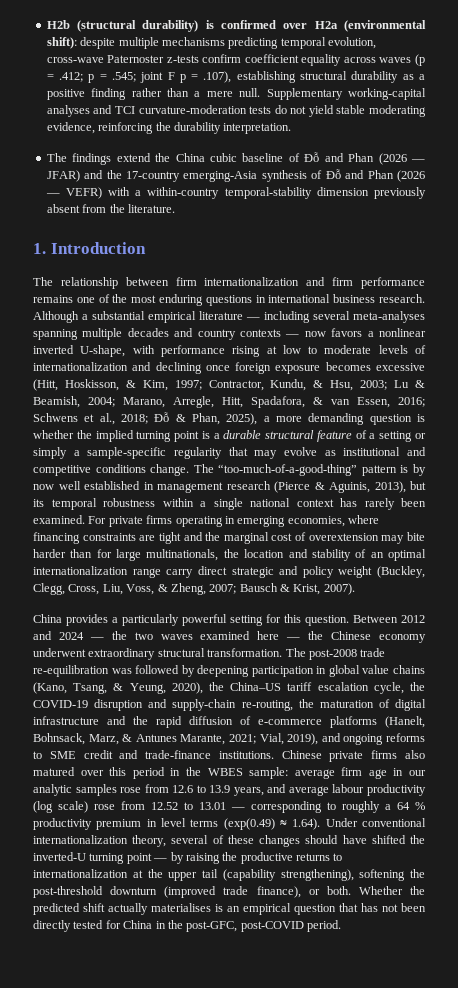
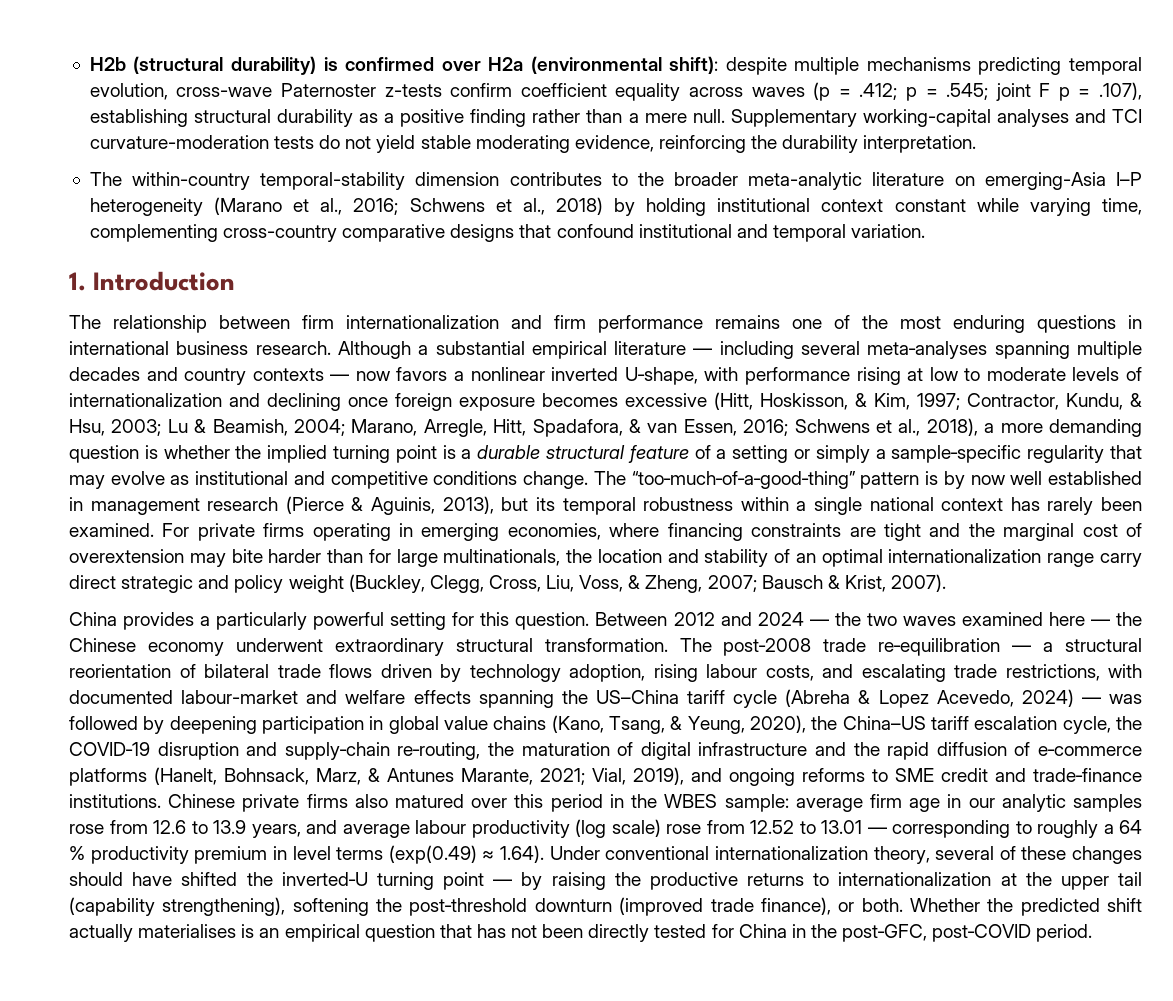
[72,152,425,165] [46,169,426,182] [45,187,426,199] [46,204,175,213] findings extend the China cubic baseline of Đỗ and Phan (2026 — JFAR) and the 17-country emerging-Asia synthesis of Đỗ and Phan (2026 — VEFR) with a within-country temporal-stability dimension previously absent from the literature. -> [132,172,1142,190] [89,197,1142,216] [89,224,926,242] within-country temporal-stability dimension contributes to the broader meta-analytic literature on emerging-Asia I–P heterogeneity (Marano et al., 2016; Schwens et al., 2018) by holding institutional context constant while varying time, complementing cross-country comparative designs that confound institutional and temporal variation.
[121,412,258,425] 2018; Đỗ & Phan, 2025), -> [926,418,978,436] 2018),
(109, 671) none -> [1012,638,1142,652] [69,664,1142,682] [69,689,1101,708] — a structural reorientation of bilateral trade flows driven by technology adoption, rising labour costs, and escalating trade restrictions, with documented labour-market and welfare effects spanning the US–China tariff cycle (Abreha & Lopez Acevedo, 2024) —

